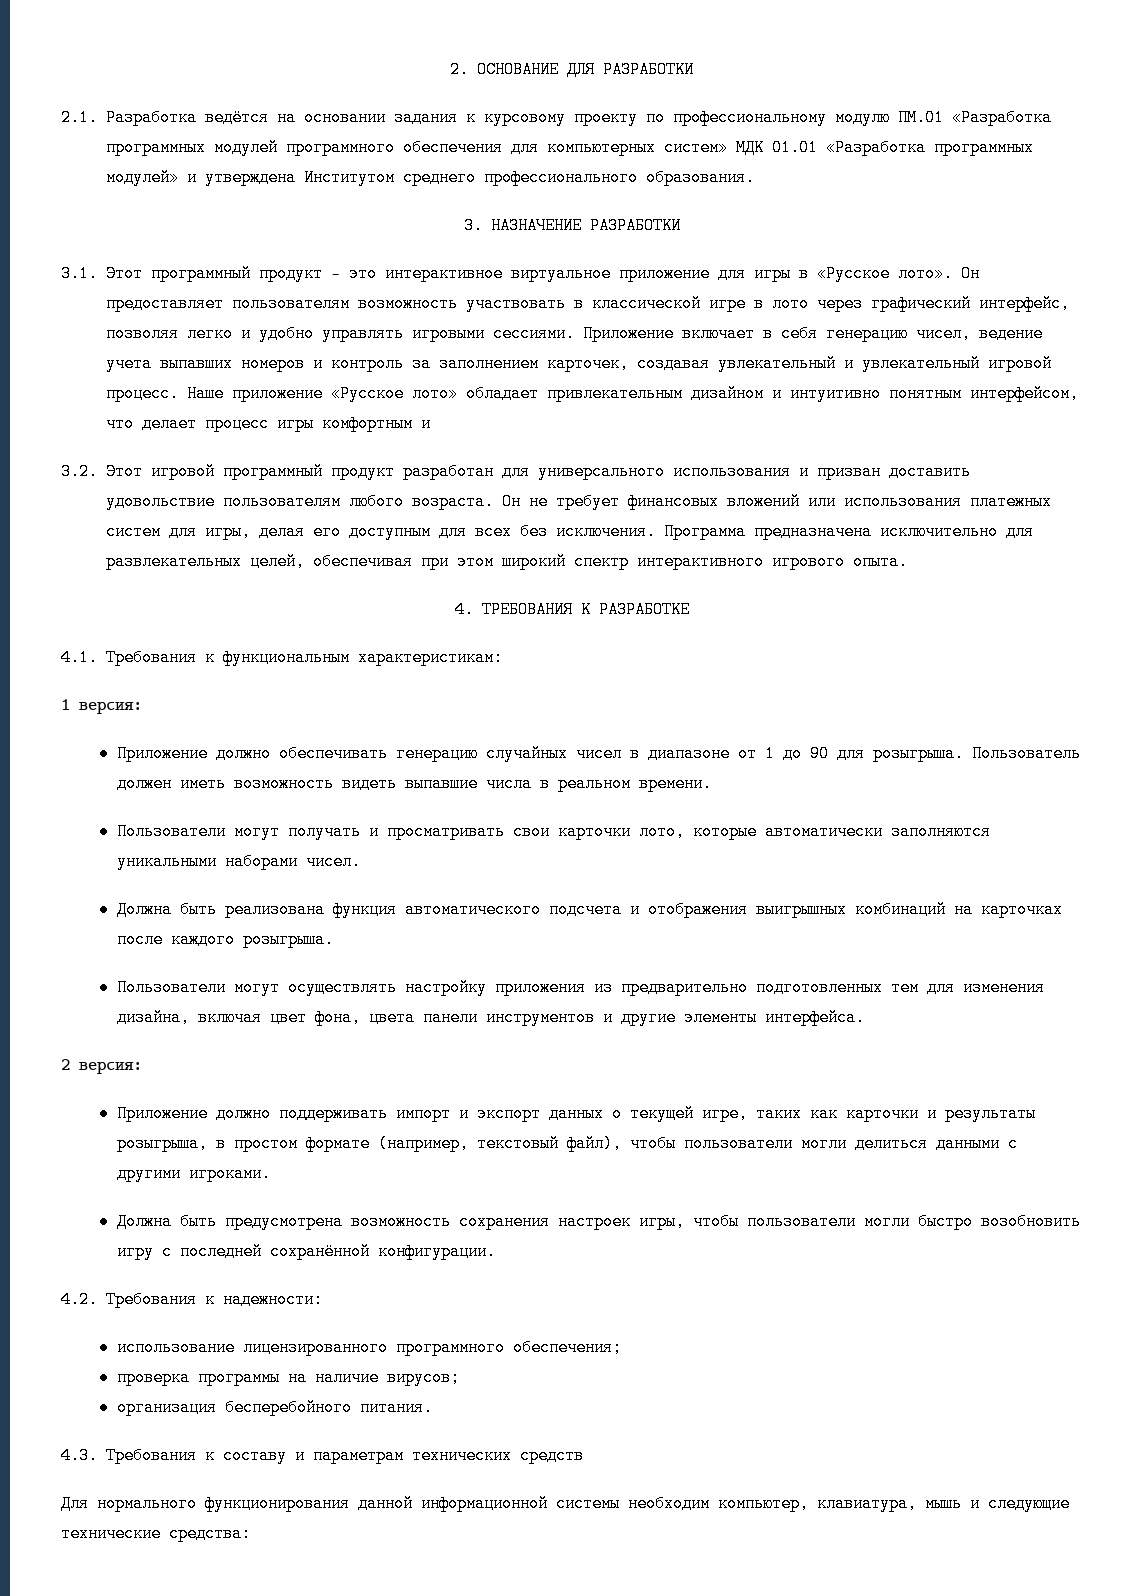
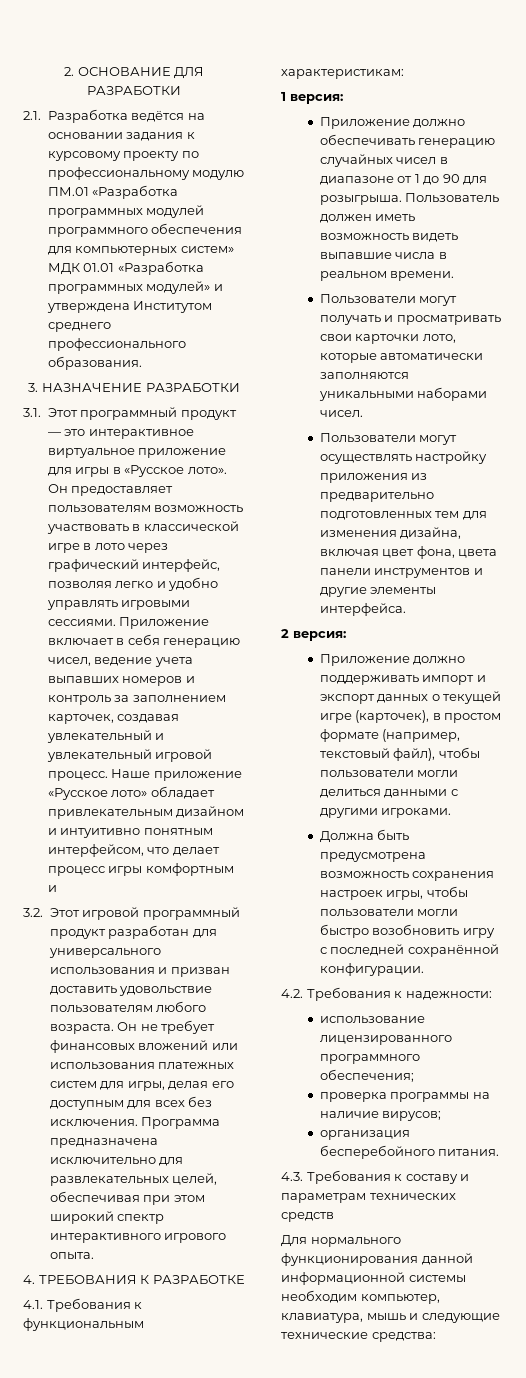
[116,902,1062,918] [116,931,334,948] // Должна быть реализована функция автоматического подсчета и отображения выигрышных комбинаций на карточках после каждого розыгрыша. -> (363, 413) none
[701,1105,1035,1122] [116,1135,208,1152] игре, таких как карточки и результаты розыгрыша, -> [319,710,430,723] игре (карточек),

